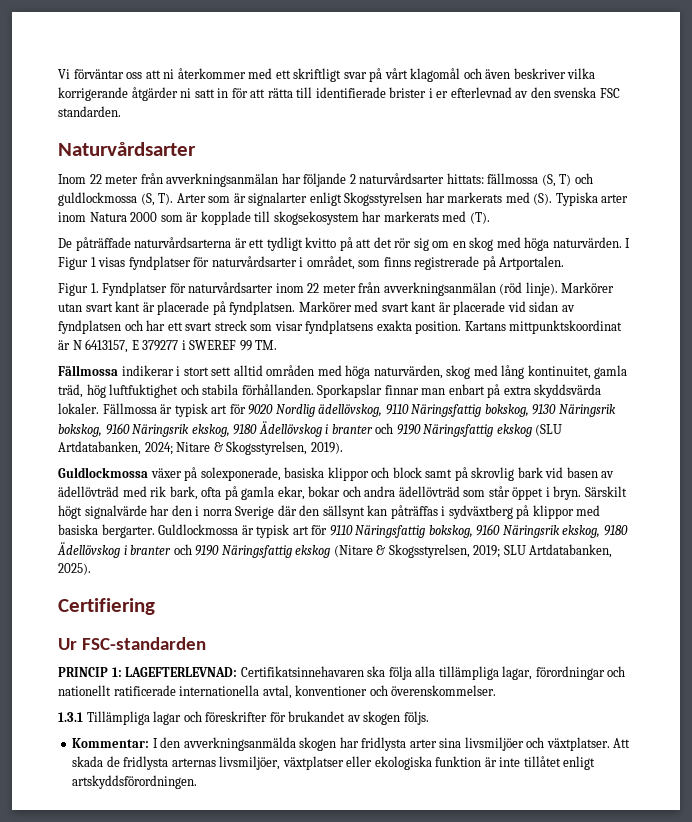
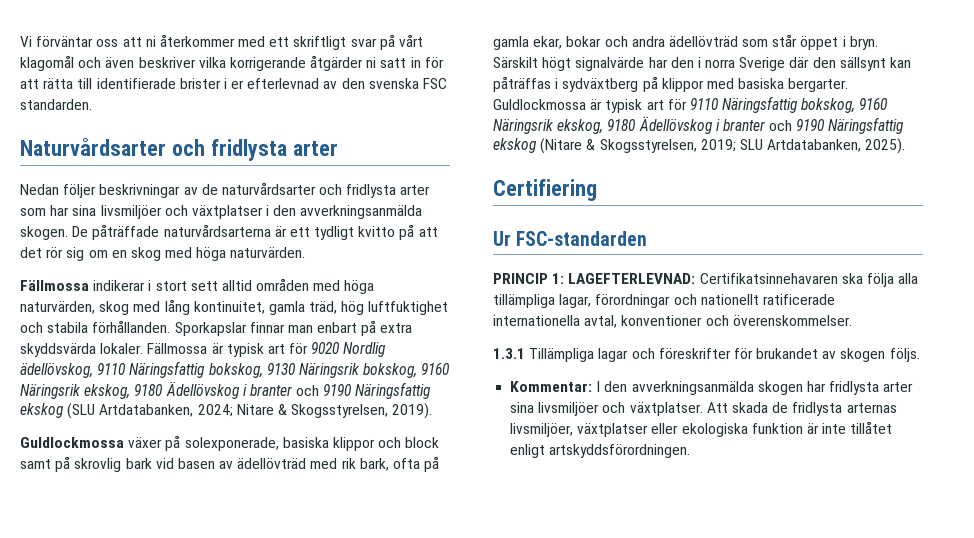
[58,173,593,187] [58,192,629,206] [58,211,490,225] // Inom 22 meter från avverkningsanmälan har följande 2 naturvårdsarter hittats: fällmossa (S, T) och guldlockmossa (S, T). Arter som är signalarter enligt Skogsstyrelsen har markerats med (S). Typiska arter inom Natura 2000 som är kopplade till skogsekosystem har markerats med (T). // -> [171,139,338,161] [20,182,431,198] [20,205,423,219] [20,226,68,240] och fridlysta arter // Nedan följer beskrivningar av de naturvårdsarter och fridlysta arter som har sina livsmiljöer och växtplatser i den avverkningsanmälda skogen.
[625,238,631,248] [58,256,565,270] [58,282,615,296] [58,301,575,315] [58,320,623,334] [58,339,278,353] I Figur 1 visas fyndplatser för naturvårdsarter i området, som finns registrerade på Artportalen. // Figur 1. Fyndplatser för naturvårdsarter inom 22 meter från avverkningsanmälan (röd linje). Markörer utan svart kant är placerade på fyndplatsen. Markörer med svart kant är placerade vid sidan av fyndplatsen och har ett svart streck som visar fyndplatsens exakta position. Kartans mittpunktskoordinat är N 6413157, E 379277 i SWEREF 99 TM. -> (306, 252) none

